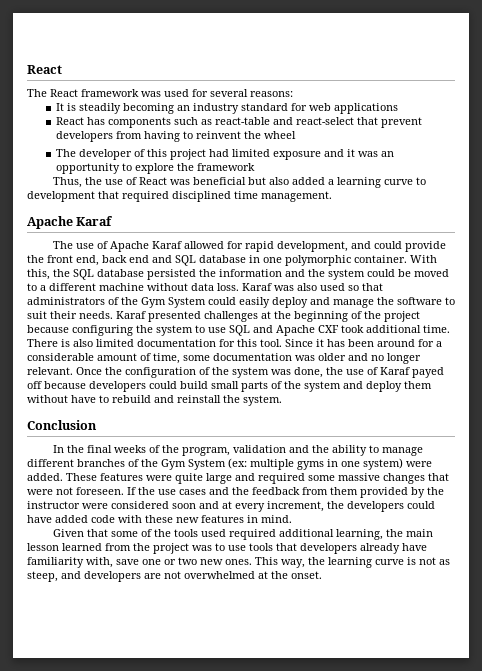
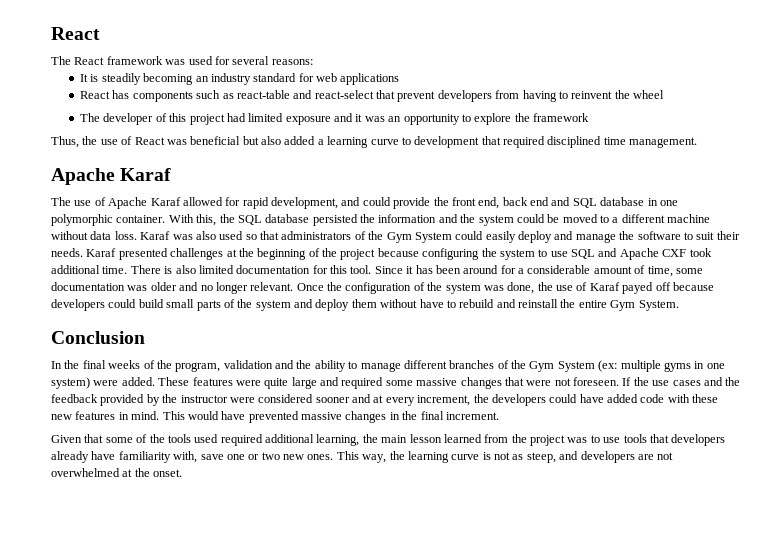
[243,395,282,406] system. -> [578,300,679,311] entire Gym System.
[302,487,358,495] from them -> (98, 398) none
[172,503,196,509] soon -> [315,397,350,403] sooner
(292, 519) none -> [162,411,499,423] This would have prevented massive changes in the final increment.

